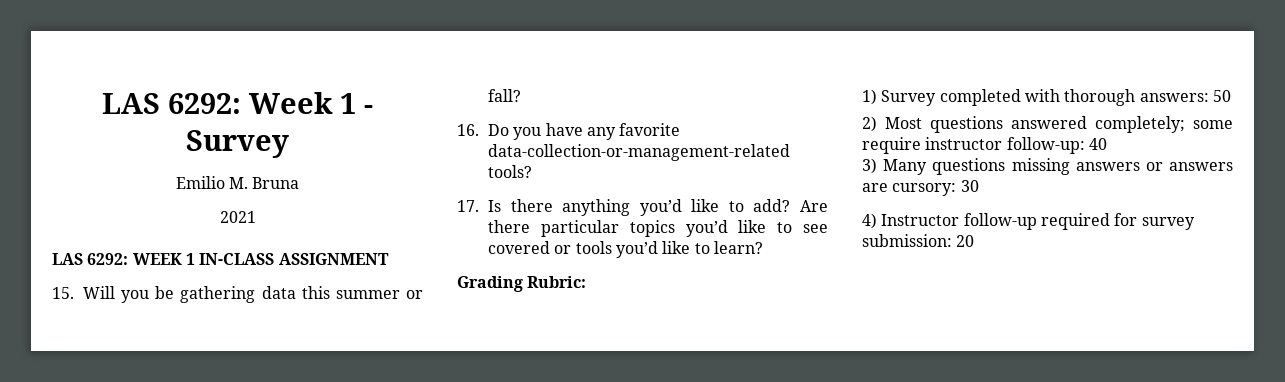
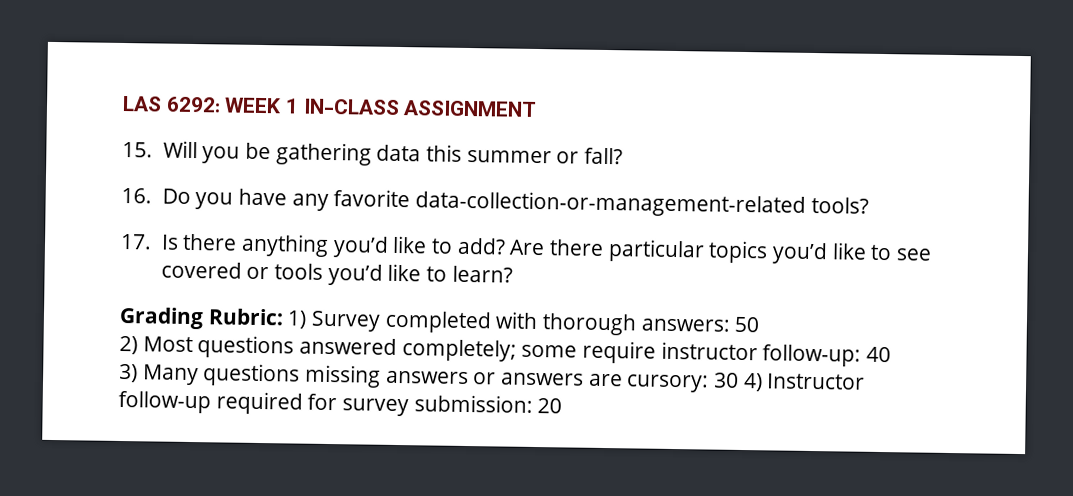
[102,92,373,114] [186,130,289,158] [175,176,300,189] [219,211,256,223] [52,253,129,265] LAS 6292: Week 1 - Survey // Emilio M. Bruna // 2021 // LAS 6292: -> [122,95,221,113] LAS 6292:
(587, 282) // -> (284, 317) none
(979, 186) // -> (740, 380) none

